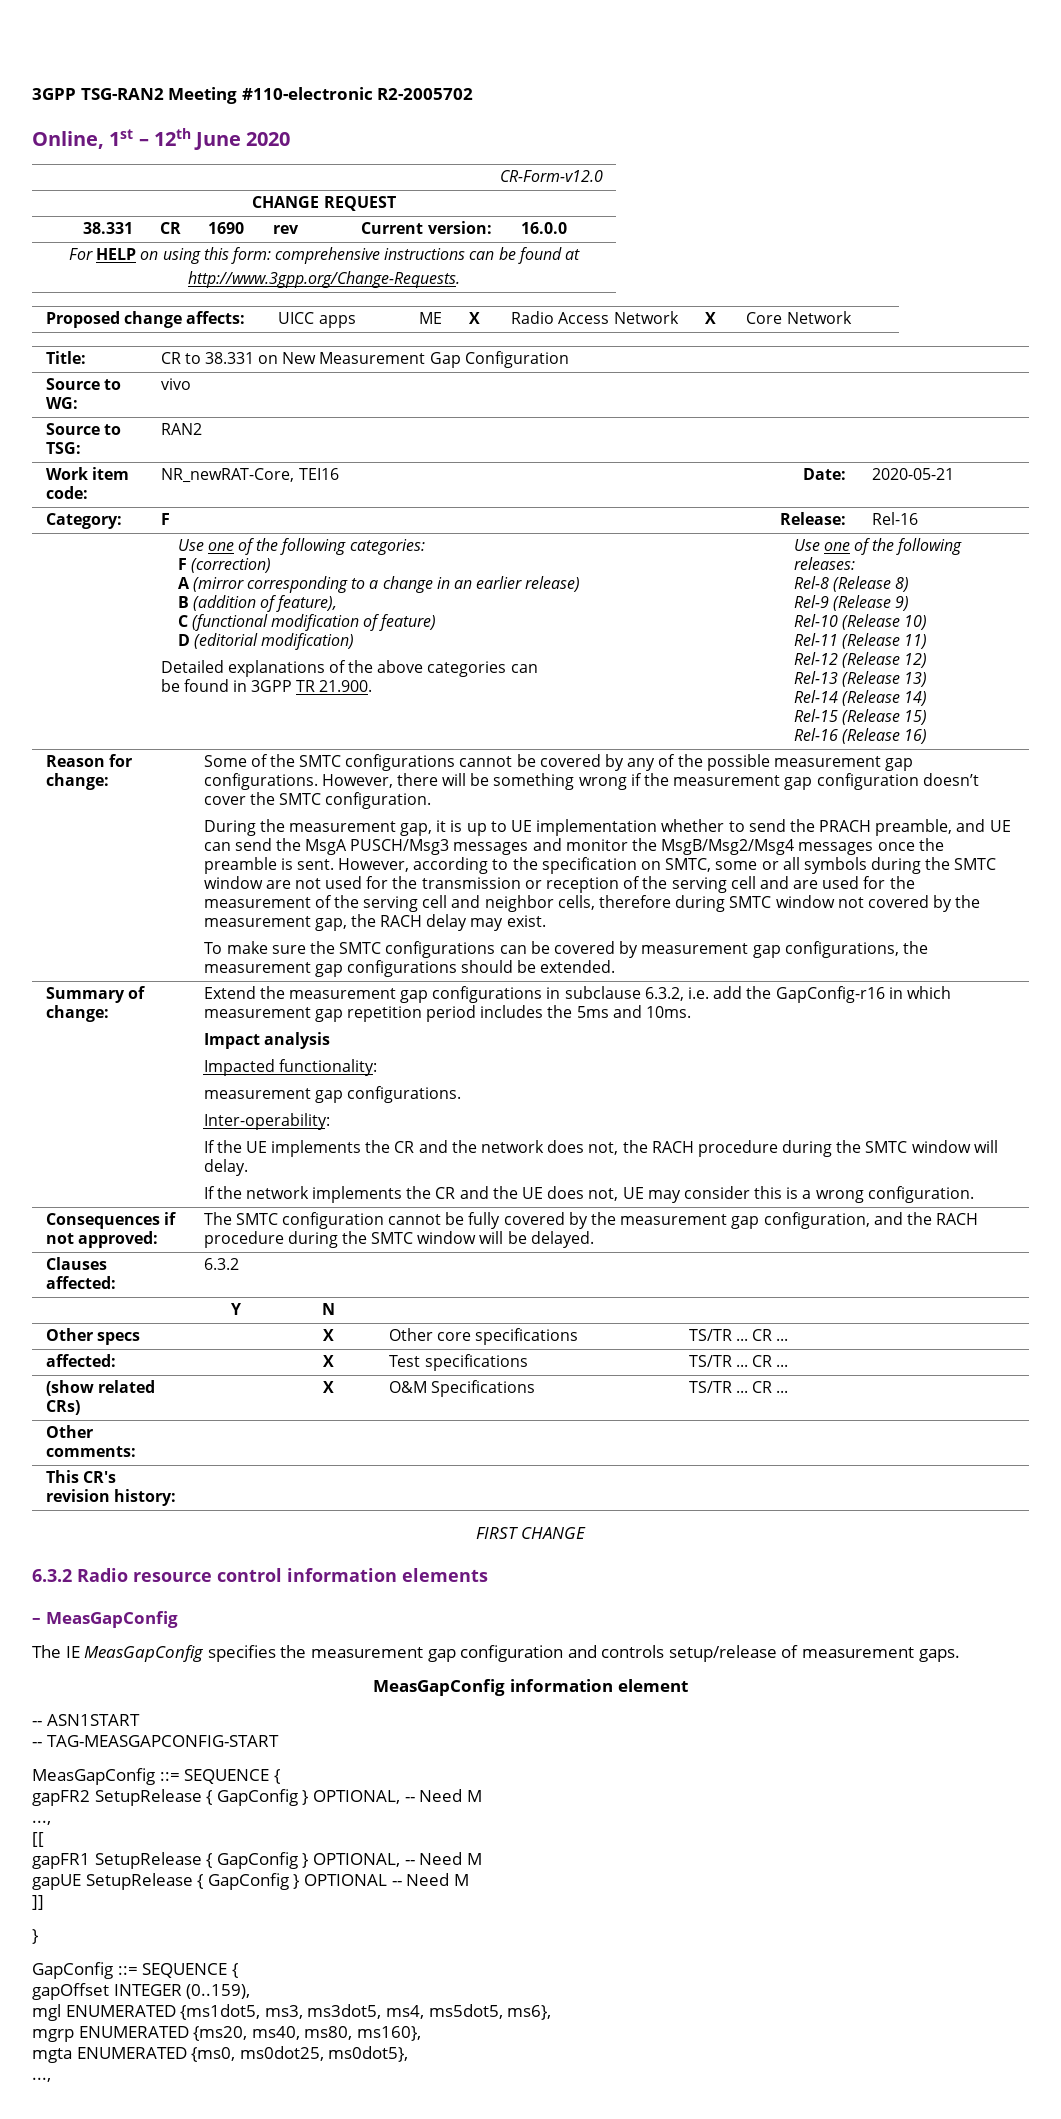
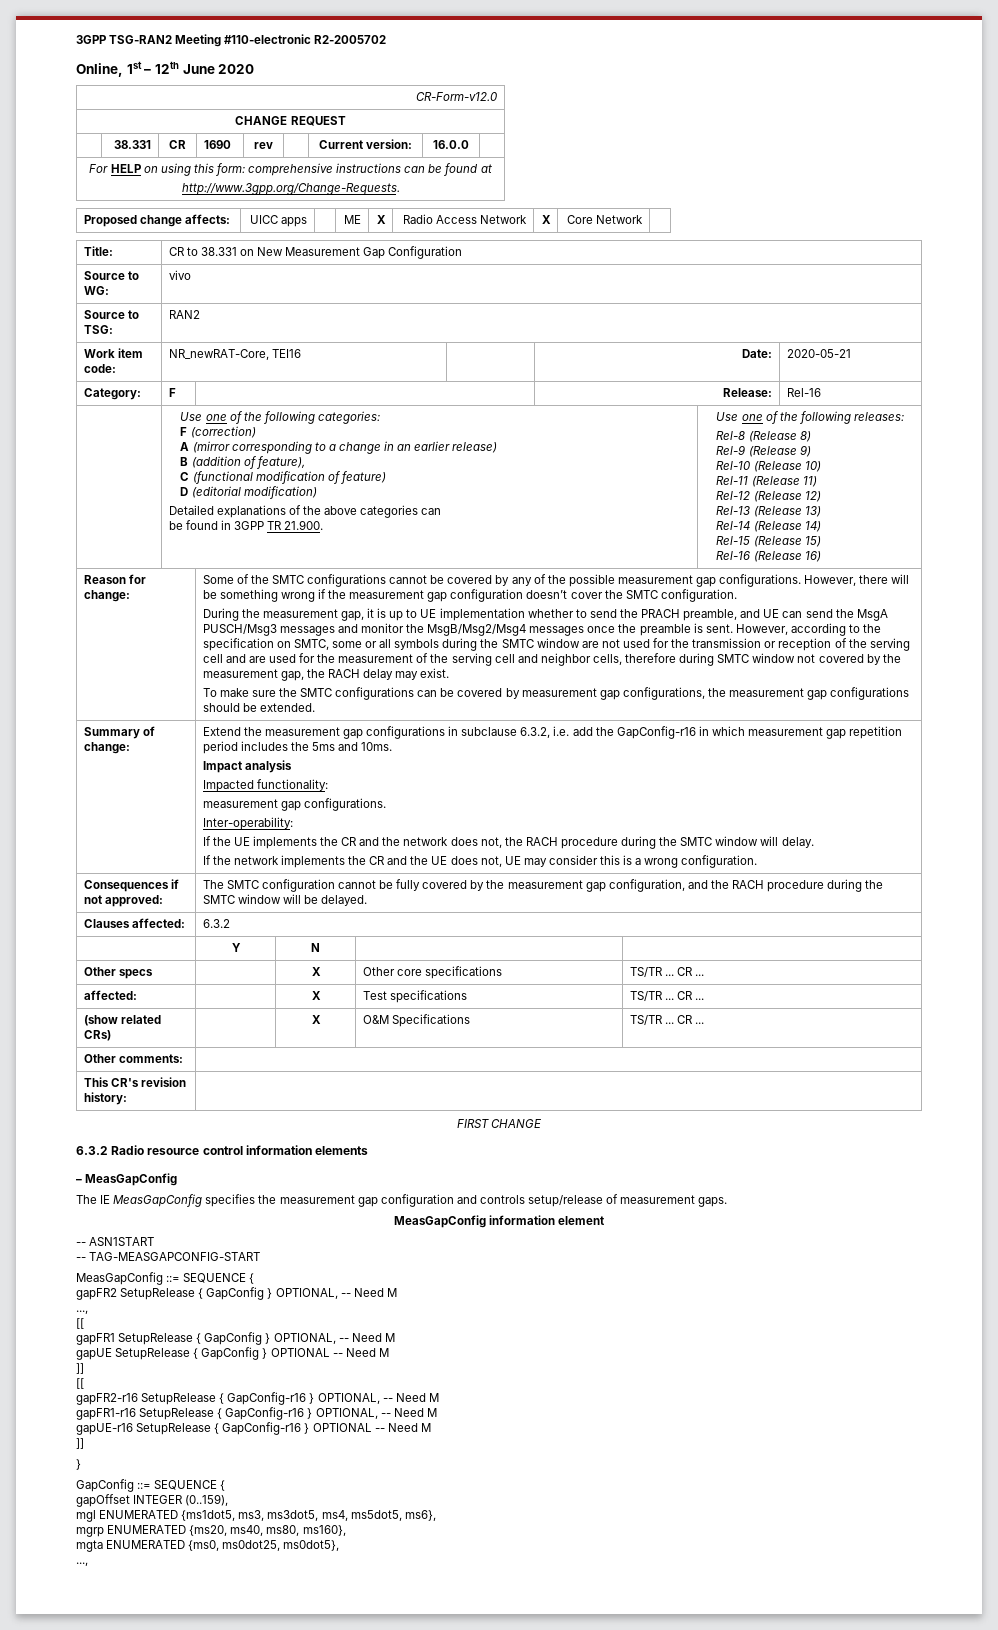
(44, 1902) none -> [76,1378,84,1389] [76,1392,439,1405] [76,1407,437,1420] [76,1422,431,1435] [76,1438,84,1449] // [[ // gapFR2-r16 SetupRelease { GapConfig-r16 } OPTIONAL, -- Need M // gapFR1-r16 SetupRelease { GapConfig-r16 } OPTIONAL, -- Need M // gapUE-r16 SetupRelease { GapConfig-r16 } OPTIONAL -- Need M // ]]

